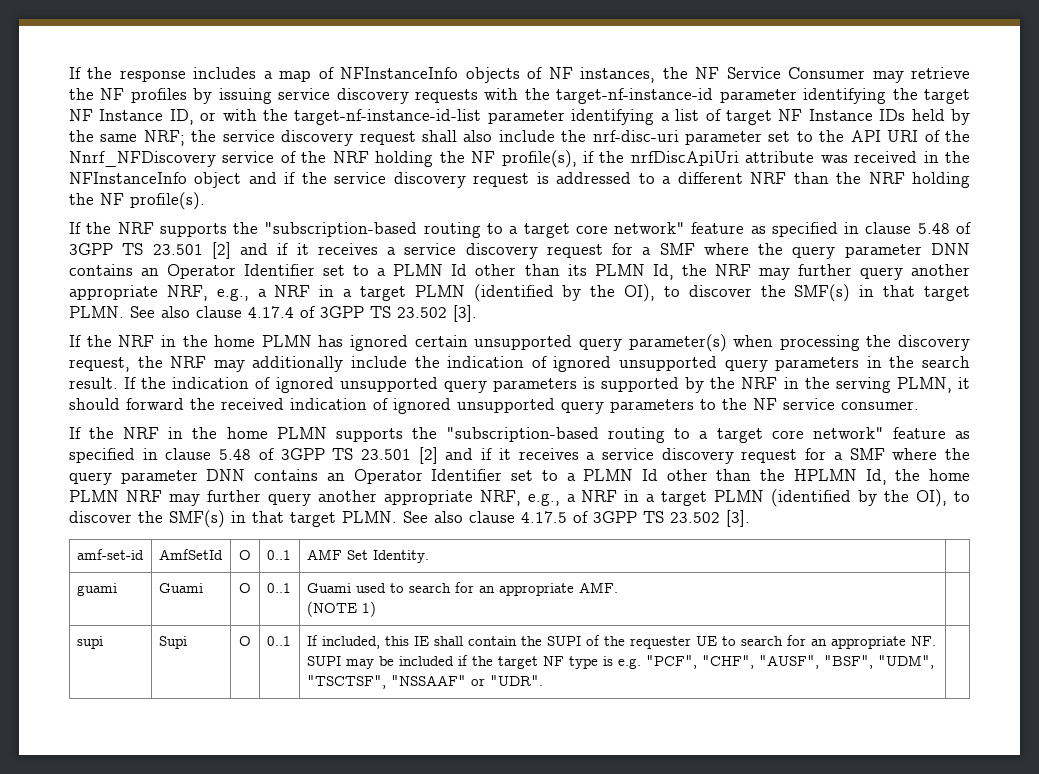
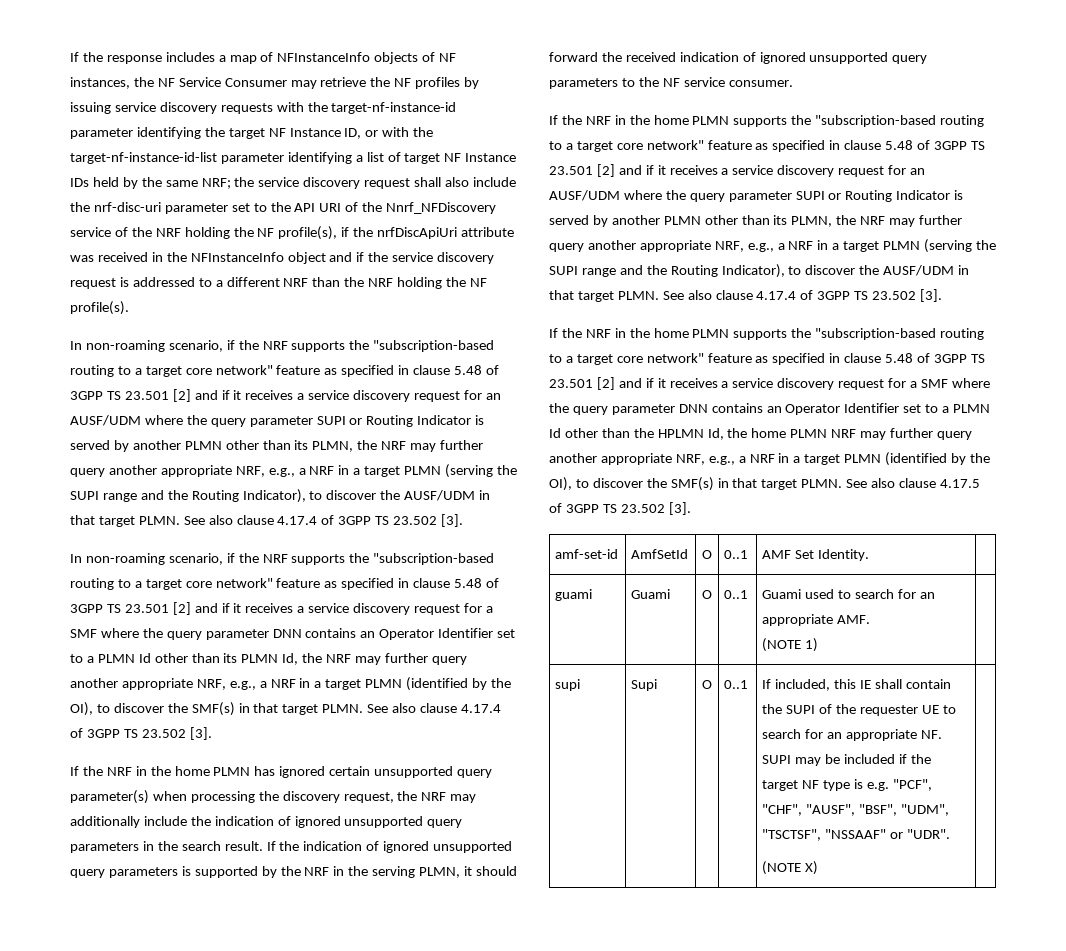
[69,222,81,234] If -> [70,340,495,352] [70,365,499,377] [70,389,501,402] [70,415,485,427] [70,440,484,452] [70,464,517,478] [70,489,491,503] [70,514,464,527] [70,553,235,565] In non-roaming scenario, if the NRF supports the "subscription-based routing to a target core network" feature as specified in clause 5.48 of 3GPP TS 23.501 [2] and if it receives a service discovery request for an AUSF/UDM where the query parameter SUPI or Routing Indicator is served by another PLMN other than its PLMN, the NRF may further query another appropriate NRF, e.g., a NRF in a target PLMN (serving the SUPI range and the Routing Indicator), to discover the AUSF/UDM in that target PLMN. See also clause 4.17.4 of 3GPP TS 23.502 [3]. // In non-roaming scenario, if
(919, 405) none -> [549,115,985,127] [549,140,985,152] [549,164,926,177] [549,190,964,202] [549,215,963,227] [549,239,996,253] [549,264,970,278] [549,289,943,302] // If the NRF in the home PLMN supports the "subscription-based routing to a target core network" feature as specified in clause 5.48 of 3GPP TS 23.501 [2] and if it receives a service discovery request for an AUSF/UDM where the query parameter SUPI or Routing Indicator is served by another PLMN other than its PLMN, the NRF may further query another appropriate NRF, e.g., a NRF in a target PLMN (serving the SUPI range and the Routing Indicator), to discover the AUSF/UDM in that target PLMN. See also clause 4.17.4 of 3GPP TS 23.502 [3].
(543, 680) none -> [762,861,819,875] // (NOTE X)

